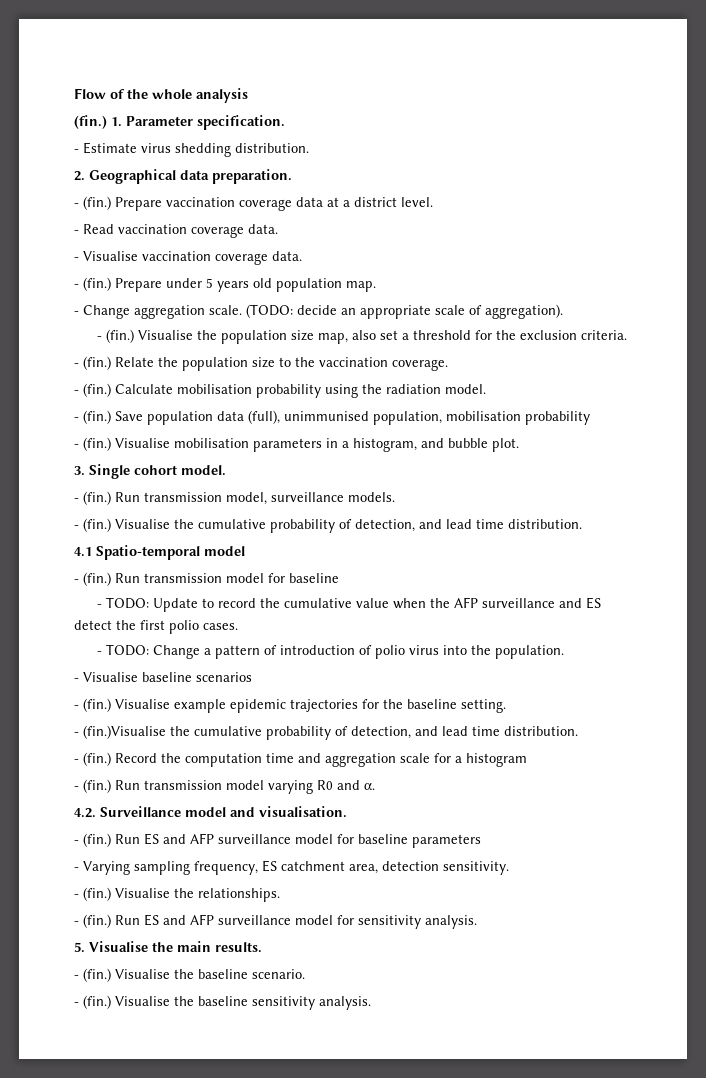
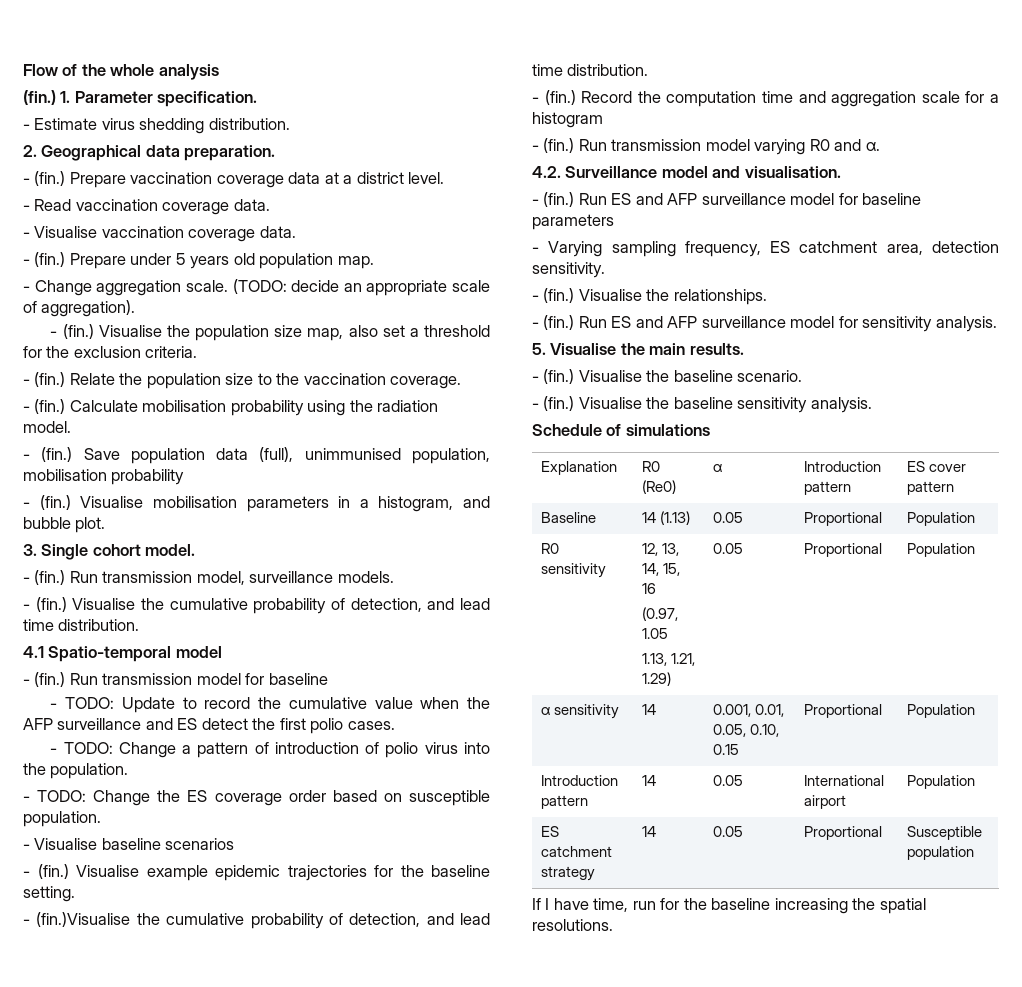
(564, 652) none -> [23,790,490,806] [23,811,101,827] // - TODO: Change the ES coverage order based on susceptible population.
(371, 1003) none -> [532,424,710,436] [540,461,617,475] [641,461,660,472] [641,480,676,494] [712,464,722,472] [803,461,881,472] [803,481,851,495] [906,461,966,472] [906,481,954,495] [540,512,596,523] [641,511,690,525] [712,512,743,523] [803,512,882,526] [906,512,975,526] [540,543,559,554] [540,563,606,578] [641,543,679,556] [641,563,680,576] [641,583,656,594] [641,607,678,621] [641,628,668,639] [641,653,695,666] [641,672,671,686] [712,543,743,554] [803,543,882,557] [906,543,975,557] [540,704,619,719] [641,704,656,715] [712,704,784,717] [712,724,779,737] [712,744,739,755] [803,704,882,718] [906,704,975,718] [540,775,618,786] [540,795,588,809] [641,775,656,786] [712,775,743,786] [803,775,884,786] [803,795,846,809] [906,775,975,789] [540,826,559,837] [540,846,612,857] [540,866,595,881] [641,826,656,837] [712,826,743,837] [803,826,882,840] [906,826,982,840] [906,846,974,860] [532,898,926,914] [532,919,613,931] // Schedule of simulations // Explanation | R0 (Re0) | α | Introduction pattern | ES cover pattern // Baseline | 14 (1.13) | 0.05 | Proportional | Population // R0 sensitivity | 12, 13, 14, 15, 16 // (0.97, 1.05 // 1.13, 1.21, 1.29) | 0.05 | Proportional | Population // α sensitivity | 14 | 0.001, 0.01, 0.05, 0.10, 0.15 | Proportional | Population // Introduction pattern | 14 | 0.05 | International airport | Population // ES catchment strategy | 14 | 0.05 | Proportional | Susceptible population // If I have time, run for the baseline increasing the spatial resolutions.

